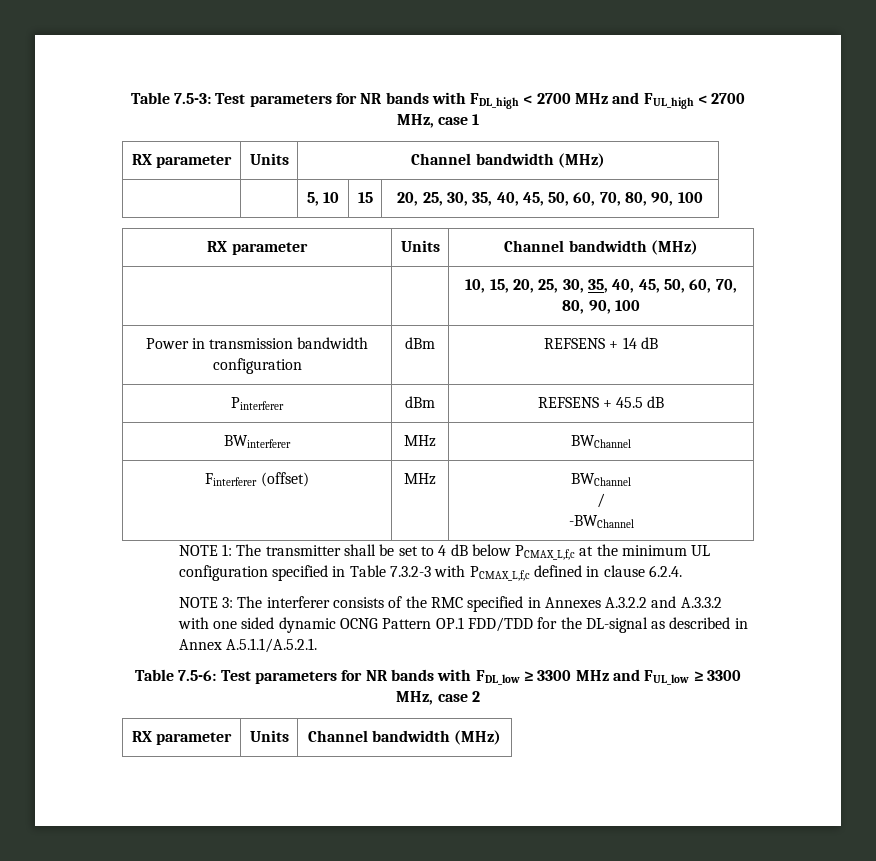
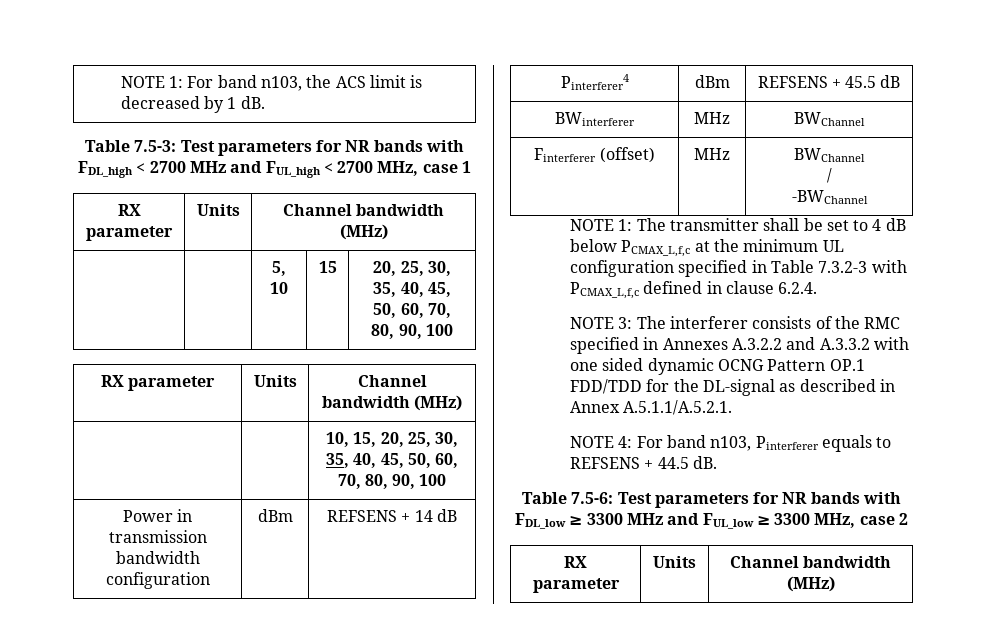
(130, 98) none -> [120,75,423,91] [120,96,265,113] NOTE 1: For band n103, the ACS limit is decreased by 1 dB. //
[231,397,284,410] Pinterferer -> [560,74,629,90] Pinterferer4
(317, 645) none -> [569,435,892,452] [569,456,717,469] // NOTE 4: For band n103, Pinterferer equals to REFSENS + 44.5 dB.

